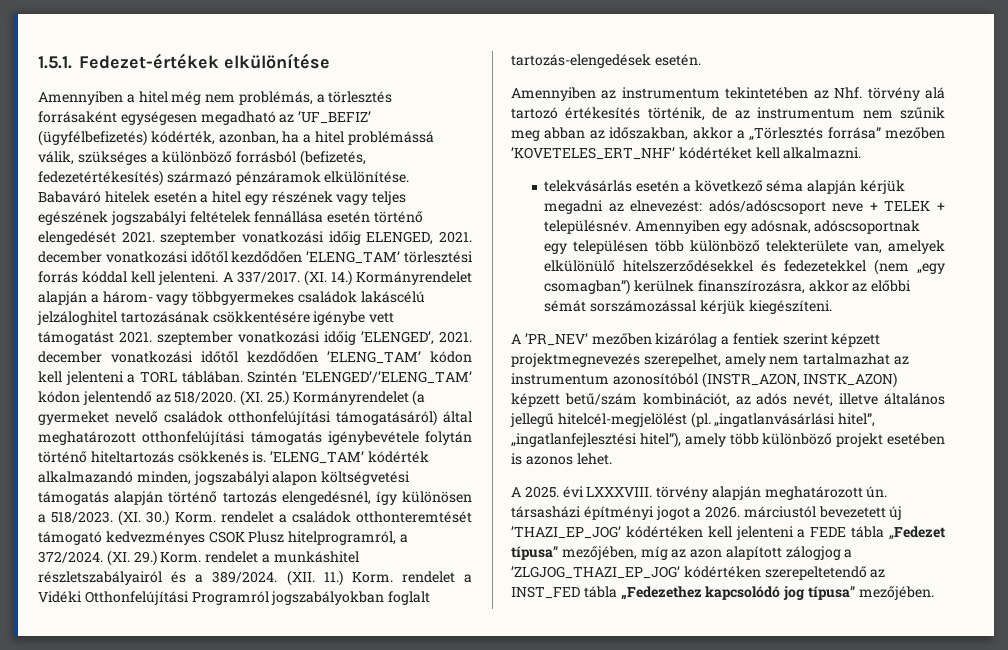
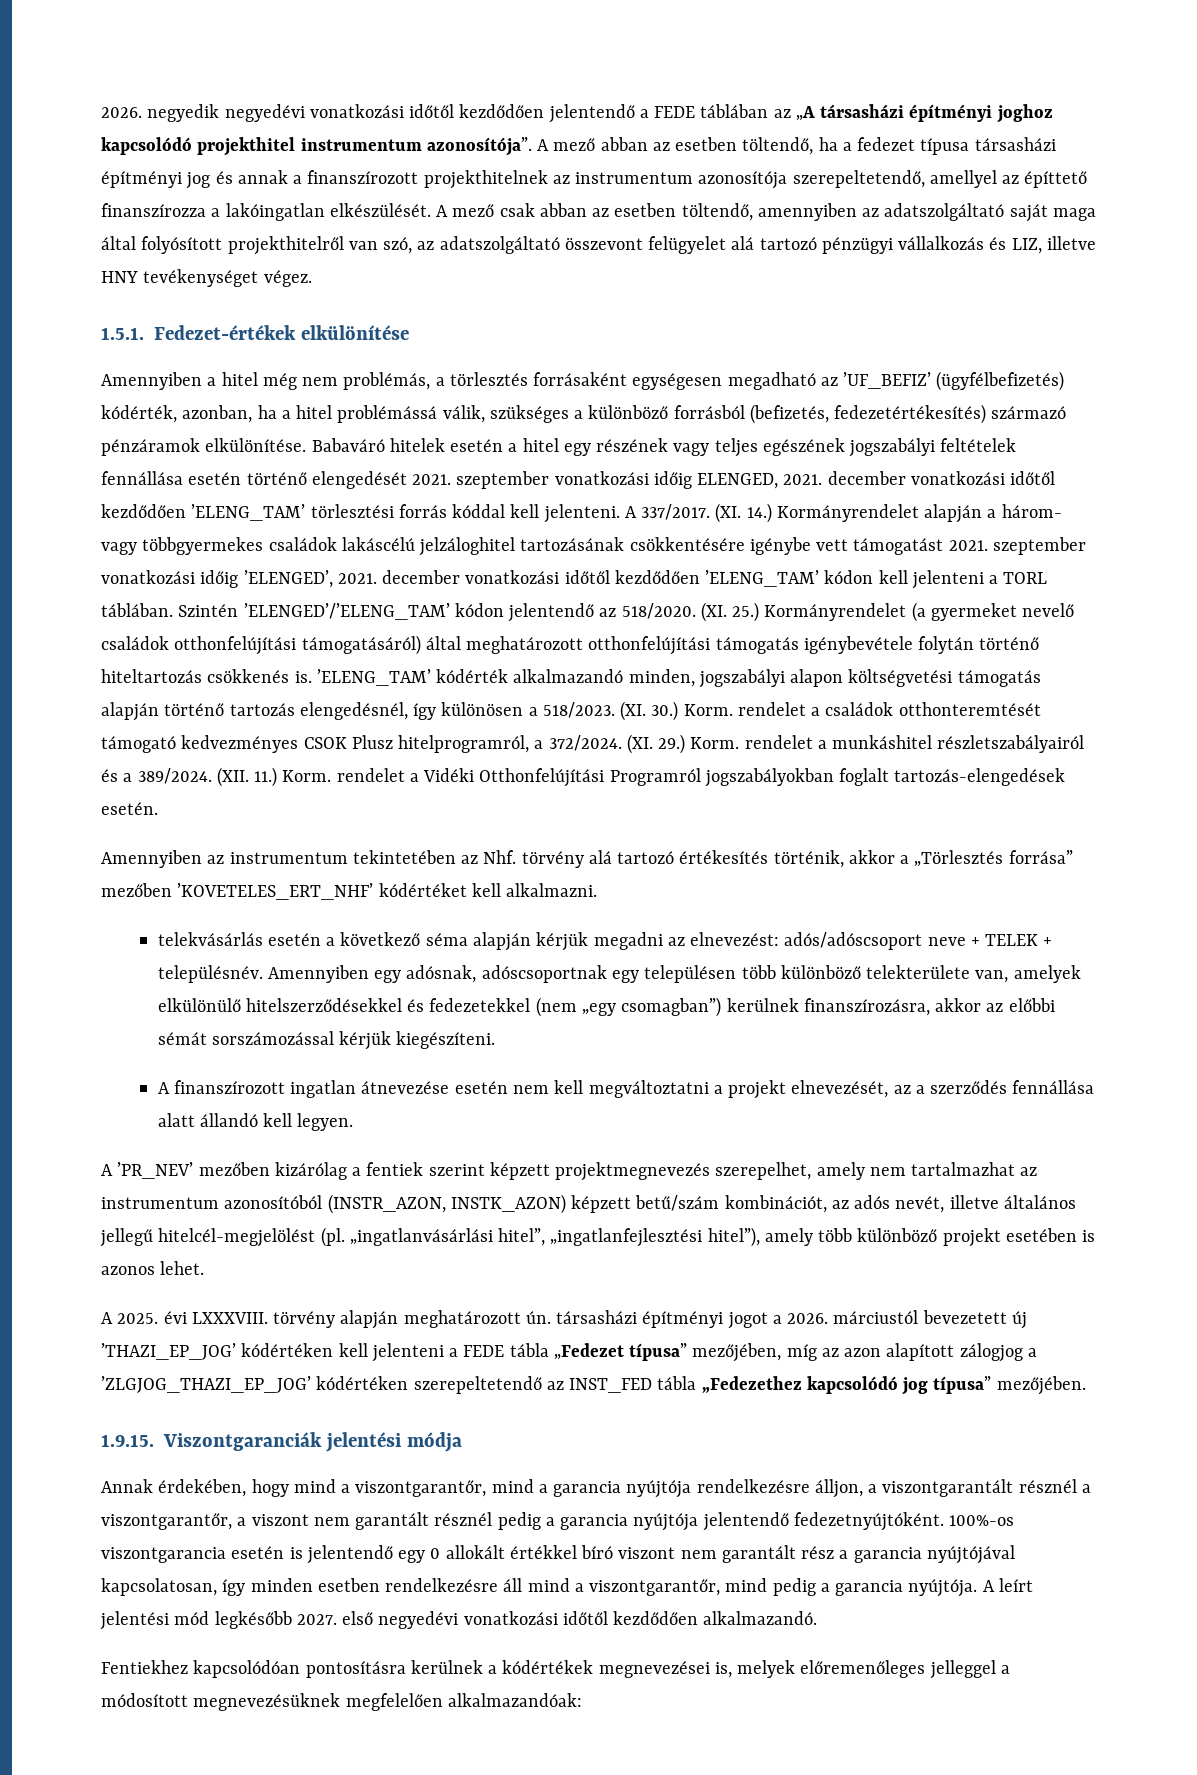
(38, 62) none -> [101,104,1053,123] [101,137,1056,156] [101,170,1088,189] [101,203,1096,222] [101,236,1096,255] [101,269,312,287] 2026. negyedik negyedévi vonatkozási időtől kezdődően jelentendő a FEDE táblában az „A társasházi építményi joghoz kapcsolódó projekthitel instrumentum azonosítója”. A mező abban az esetben töltendő, ha a fedezet típusa társasházi építményi jog és annak a finanszírozott projekthitelnek az instrumentum azonosítója szerepeltetendő, amellyel az építtető finanszírozza a lakóingatlan elkészülését. A mező csak abban az esetben töltendő, amennyiben az adatszolgáltató saját maga által folyósított projekthitelről van szó, az adatszolgáltató összevont felügyelet alá tartozó pénzügyi vállalkozás és LIZ, illetve HNY tevékenységet végez. //
[712,107,945,119] [511,127,689,141] de az instrumentum nem szűnik meg abban az időszakban, -> (844, 859) none
(832, 307) none -> [157,1080,1095,1099] [157,1113,354,1131] // A finanszírozott ingatlan átnevezése esetén nem kell megváltoztatni a projekt elnevezését, az a szerződés fennállása alatt állandó kell legyen.
(934, 593) none -> [101,1432,462,1452] [101,1479,1091,1498] [101,1512,1015,1531] [101,1545,1015,1564] [101,1578,1033,1597] [100,1611,818,1630] [101,1660,1010,1679] [101,1693,582,1711] // 1.9.15. Viszontgaranciák jelentési módja // Annak érdekében, hogy mind a viszontgarantőr, mind a garancia nyújtója rendelkezésre álljon, a viszontgarantált résznél a viszontgarantőr, a viszont nem garantált résznél pedig a garancia nyújtója jelentendő fedezetnyújtóként. 100%-os viszontgarancia esetén is jelentendő egy 0 allokált értékkel bíró viszont nem garantált rész a garancia nyújtójával kapcsolatosan, így minden esetben rendelkezésre áll mind a viszontgarantőr, mind pedig a garancia nyújtója. A leírt jelentési mód legkésőbb 2027. első negyedévi vonatkozási időtől kezdődően alkalmazandó. // Fentiekhez kapcsolódóan pontosításra kerülnek a kódértékek megnevezései is, melyek előremenőleges jelleggel a módosított megnevezésüknek megfelelően alkalmazandóak:

